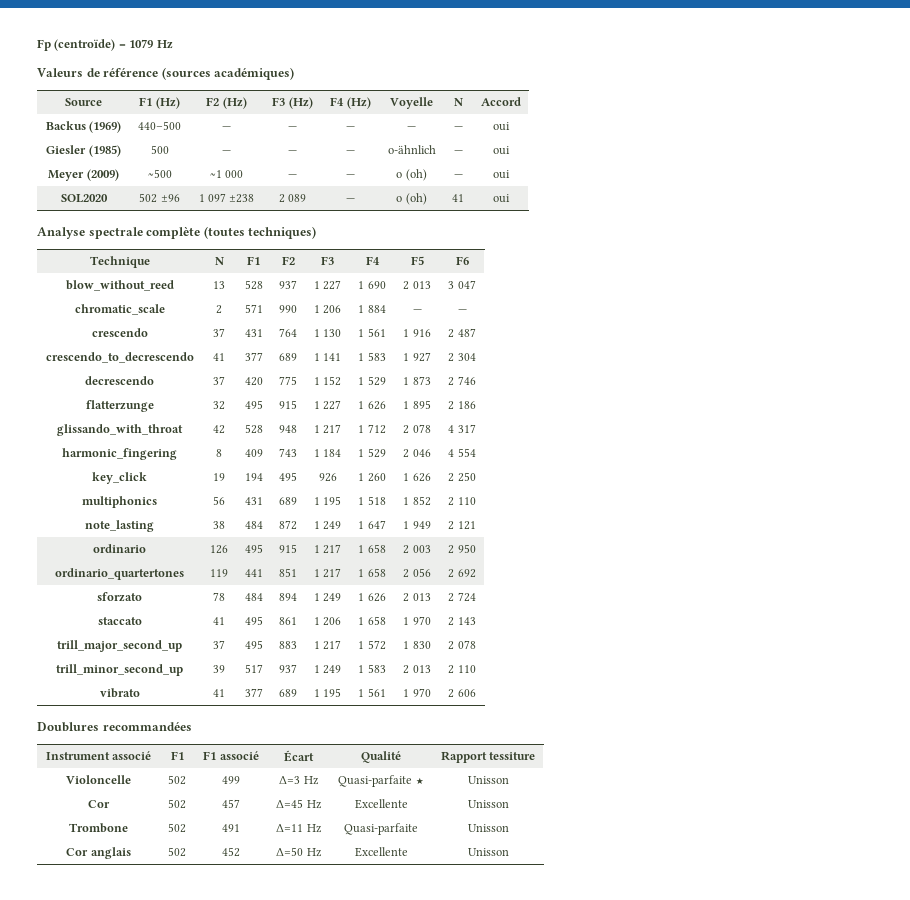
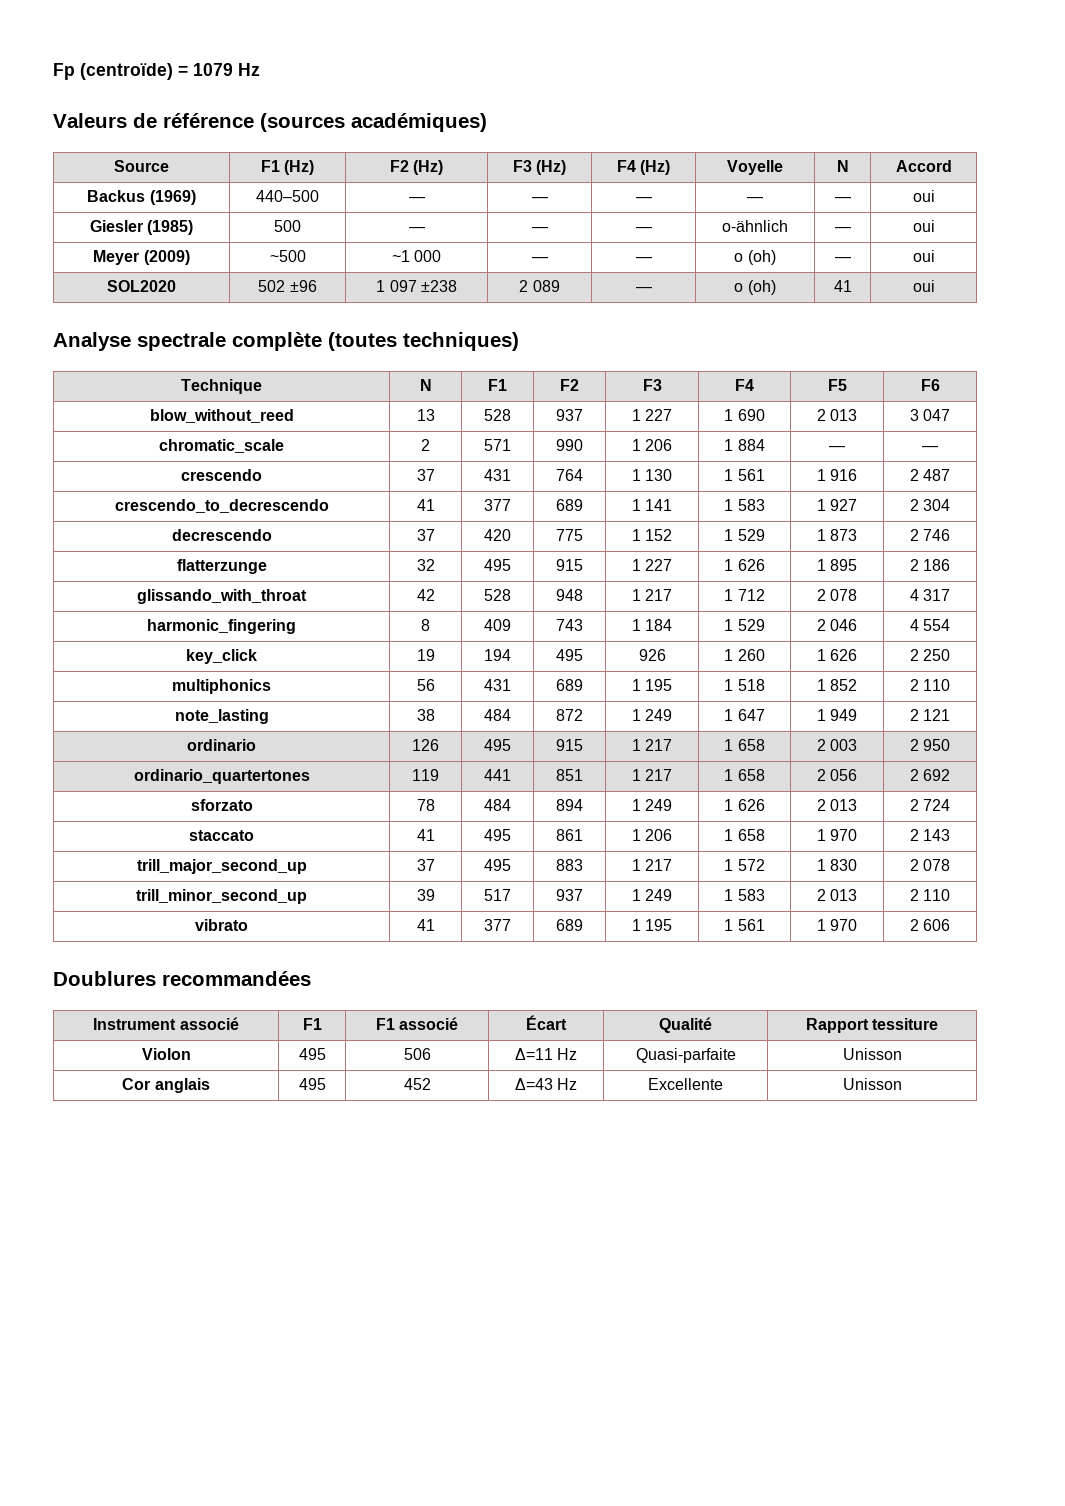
[66,775,131,784] [168,775,186,785] [222,776,240,784] [279,776,319,785] [338,775,424,787] [467,776,509,784] [88,800,110,808] [168,799,186,809] [222,799,240,808] [276,799,322,809] [354,799,408,809] [467,800,509,808] [69,823,128,833] [168,823,186,833] [222,824,240,832] Violoncelle | 502 | 499 | Δ=3 Hz | Quasi-parfaite ★ | Unisson // Cor | 502 | 457 | Δ=45 Hz | Excellente | Unisson // Trombone | 502 | 491 -> [141,1048,191,1060] [298,1048,326,1060] [403,1048,431,1060] Violon | 495 | 506
[168,847,186,857] 502 -> [298,1078,326,1090] 495
[276,847,304,856] Δ=50 -> [514,1078,553,1090] Δ=43

